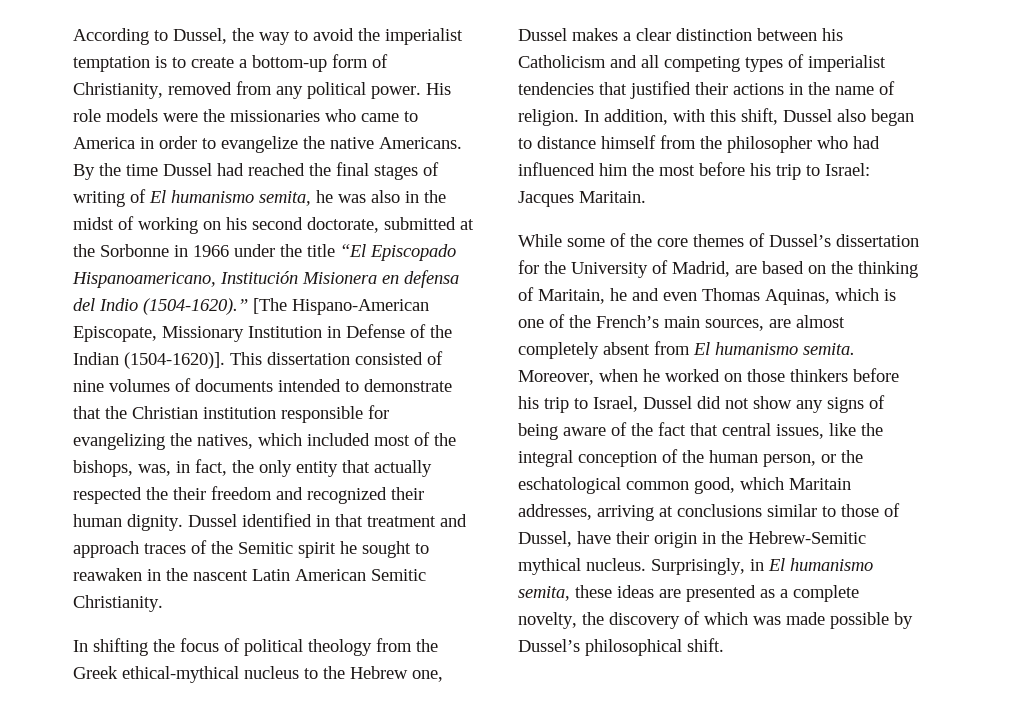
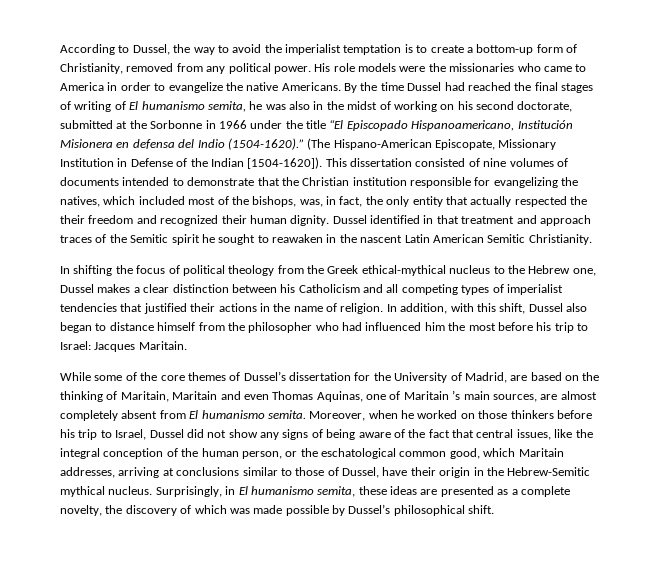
[253,298,287,314] [The -> [307,138,331,150] (The
[124,352,225,369] (1504-1620)]. -> [247,157,323,169] [1504-1620]).
[610,288,627,301] he -> [172,391,218,400] Maritain
[835,288,896,301] [518,314,659,328] which is one of the French’s -> [366,390,461,400] one of Maritain ’s

